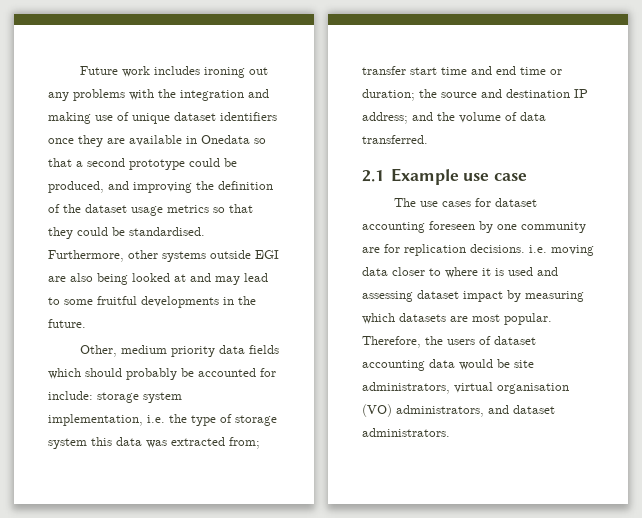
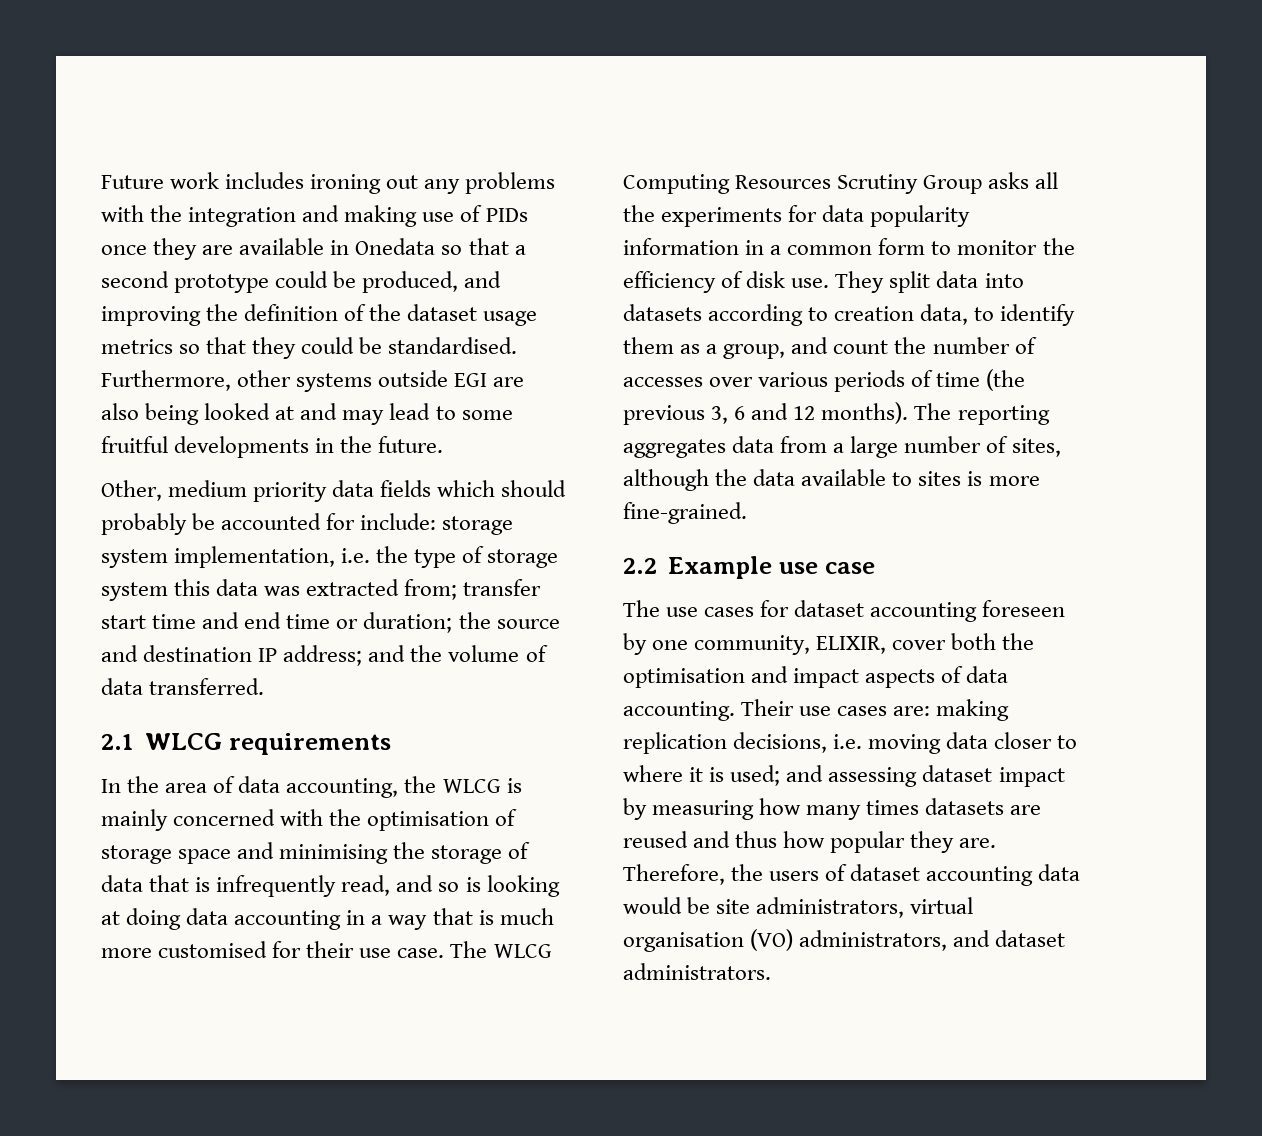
[132,112,277,124] unique dataset identifiers -> [485,208,528,222] PIDs
(384, 176) none -> [145,733,392,755] [101,776,522,798] [101,809,518,831] [101,842,531,864] [101,875,560,897] [101,908,554,930] [101,941,552,958] [623,172,1059,194] [623,205,971,227] [623,238,1075,255] [623,271,1024,293] [623,304,1076,326] [623,337,1037,359] [623,369,1026,392] [623,402,1050,425] [623,436,1061,458] [623,469,1040,491] [623,502,747,524] [623,558,657,574] WLCG requirements // In the area of data accounting, the WLCG is mainly concerned with the optimisation of storage space and minimising the storage of data that is infrequently read, and so is looking at doing data accounting in a way that is much more customised for their use case. The WLCG Computing Resources Scrutiny Group asks all the experiments for data popularity information in a common form to monitor the efficiency of disk use. They split data into datasets according to creation data, to identify them as a group, and count the number of accesses over various periods of time (the previous 3, 6 and 12 months). The reporting aggregates data from a large number of sites, although the data available to sites is more fine-grained. // 2.2
[521,222,586,233] [362,244,525,256] community are for replication decisions. -> [694,633,1035,655] [623,666,1009,688] [623,699,1010,721] [623,732,828,754] community, ELIXIR, cover both the optimisation and impact aspects of data accounting. Their use cases are: making replication decisions,
[508,267,533,276] used -> [730,765,781,786] used;
[362,313,552,325] which datasets are most popular. -> [759,798,1042,820] [623,831,997,853] how many times datasets are reused and thus how popular they are.

